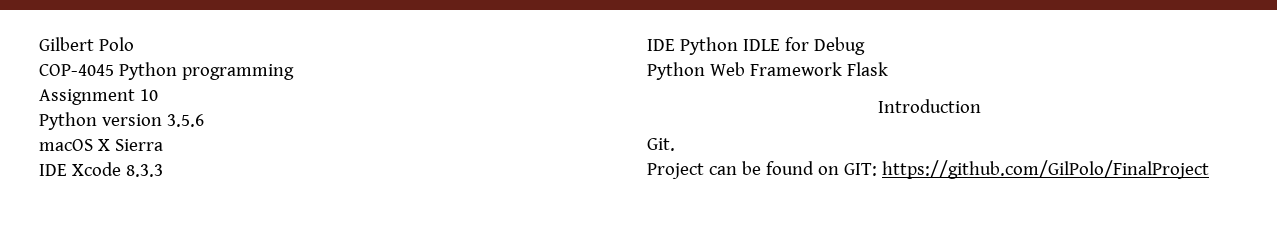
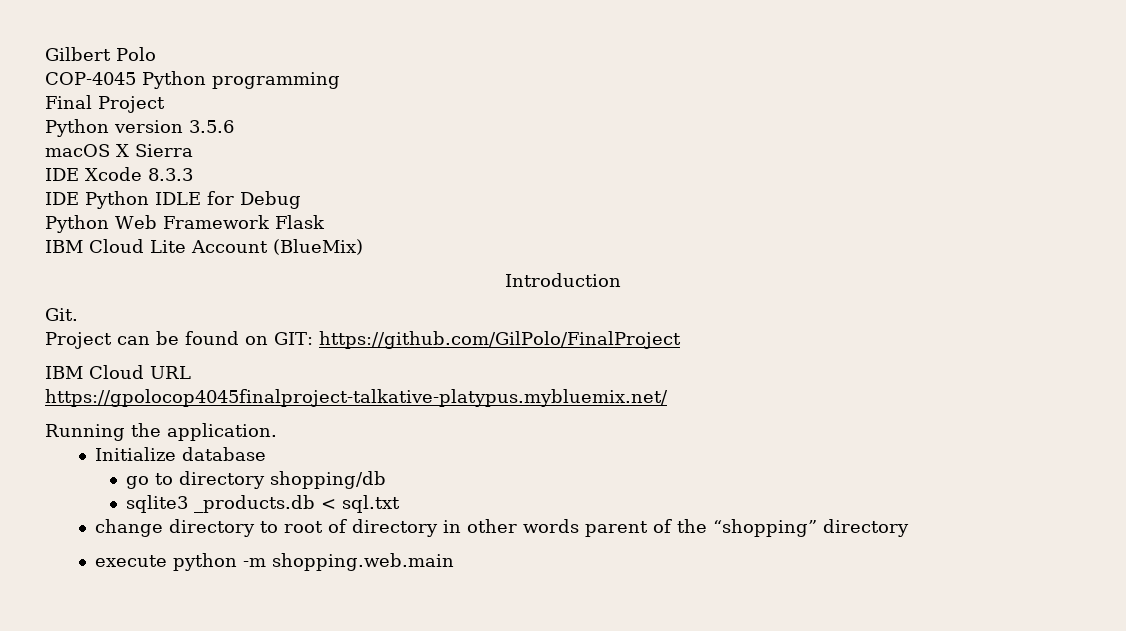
[39,89,158,105] Assignment 10 -> [45,95,165,113] Final Project
(888, 69) none -> [45,239,363,255] // IBM Cloud Lite Account (BlueMix)
(1209, 169) none -> [45,365,191,379] [45,389,668,407] [45,423,277,441] [95,447,267,461] [126,471,387,489] [126,495,401,513] [95,519,910,537] [95,553,455,571] // IBM Cloud URL // https://gpolocop4045finalproject-talkative-platypus.mybluemix.net/ // Running the application. // Initialize database // go to directory shopping/db // sqlite3 _products.db < sql.txt // change directory to root of directory in other words parent of the “shopping” directory // execute python -m shopping.web.main

